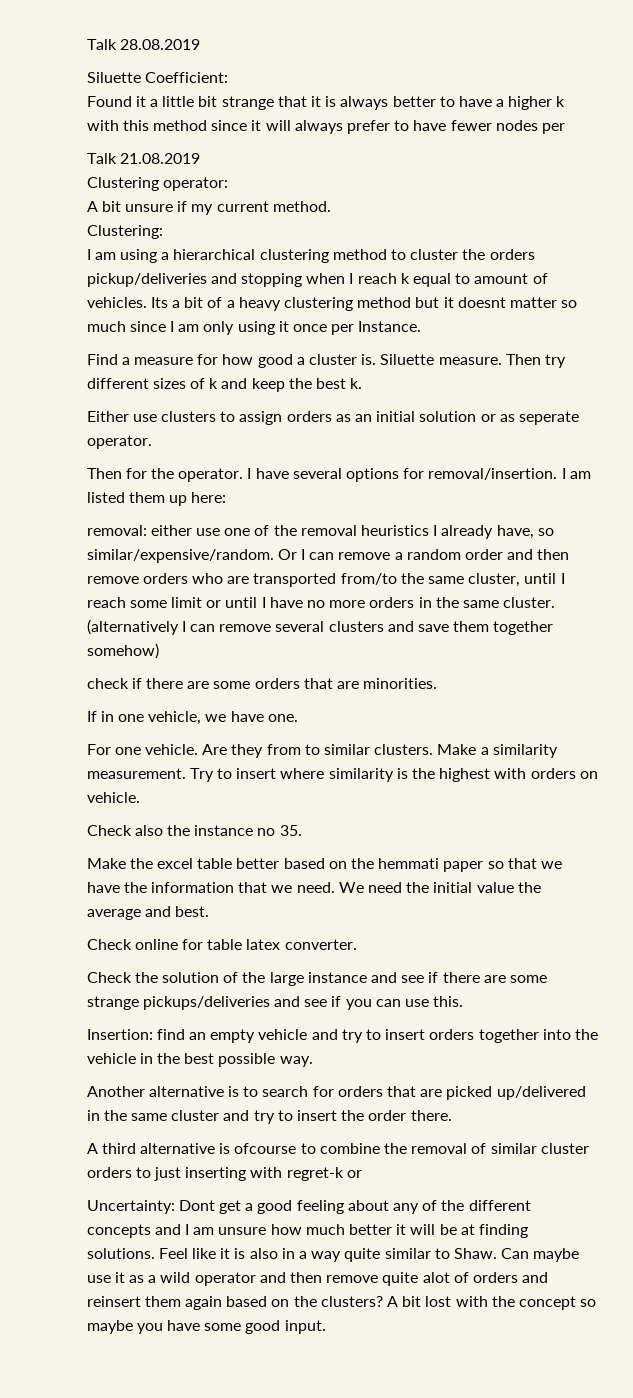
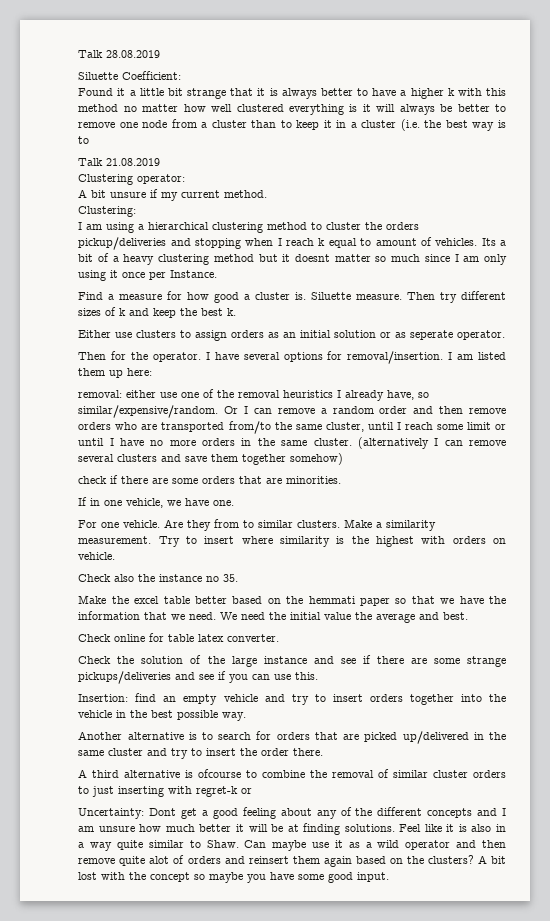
[211,120,565,134] since it will always prefer to have fewer nodes per -> [123,104,506,115] [78,119,507,131] [78,136,90,144] no matter how well clustered everything is it will always be better to remove one node from a cluster than to keep it in a cluster (i.e. the best way is to

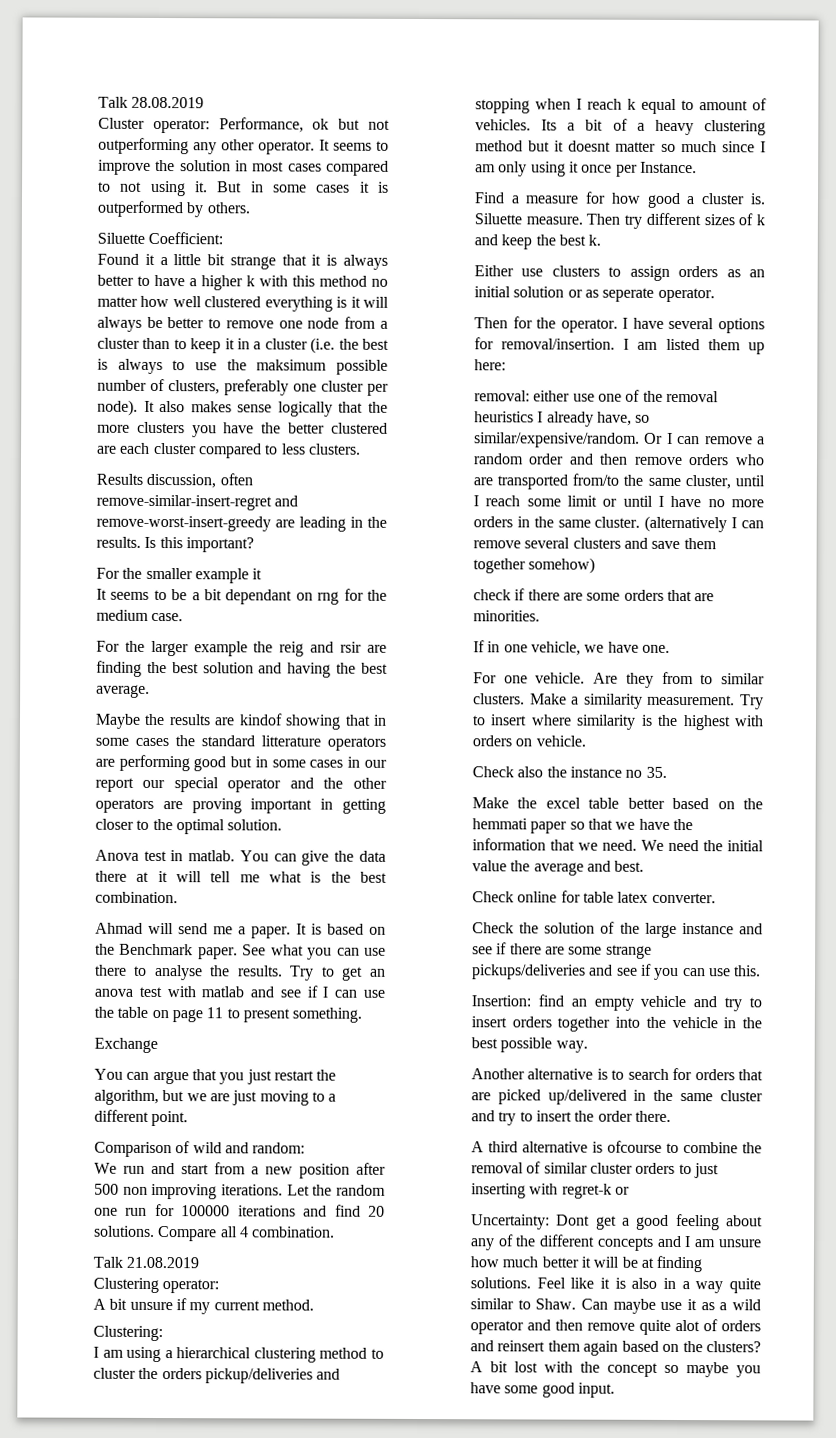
(161, 54) none -> [97,117,390,134] [97,137,389,155] [97,159,389,176] [97,180,389,197] [96,200,250,218] // Cluster operator: Performance, ok but not outperforming any other operator. It seems to improve the solution in most cases compared to not using it. But in some cases it is outperformed by others.
[472,120,507,131] [78,136,90,144] way is to -> [96,358,388,375] [96,378,389,396] [96,399,388,417] [96,421,388,438] [96,442,361,459] [95,473,253,489] [95,494,299,511] [95,515,388,532] [95,536,254,553] [95,567,263,584] [95,588,387,605] [95,609,184,622] [95,640,387,657] [95,660,388,678] [95,684,150,698] [94,713,387,730] [94,735,386,751] [94,754,387,772] [94,777,387,793] [94,798,386,814] [94,818,283,835] [94,849,386,866] [94,870,387,883] [94,891,178,904] [94,922,387,939] [94,943,386,960] [94,964,386,981] [93,985,386,998] [93,1006,363,1023] [93,1037,158,1054] [93,1068,337,1085] [93,1089,337,1106] [93,1109,189,1127] [93,1141,306,1158] [93,1162,386,1179] [93,1183,386,1200] [93,1203,385,1217] [93,1225,336,1242] is always to use the maksimum possible number of clusters, preferably one cluster per node). It also makes sense logically that the more clusters you have the better clustered are each cluster compared to less clusters. // Results discussion, often remove-similar-insert-regret and remove-worst-insert-greedy are leading in the results. Is this important? // For the smaller example it // It seems to be a bit dependant on rng for the medium case. // For the larger example the reig and rsir are finding the best solution and having the best average. // Maybe the results are kindof showing that in some cases the standard litterature operators are performing good but in some cases in our report our special operator and the other operators are proving important in getting closer to the optimal solution. // Anova test in matlab. You can give the data there at it will tell me what is the best combination. // Ahmad will send me a paper. It is based on the Benchmark paper. See what you can use there to analyse the results. Try to get an anova test with matlab and see if I can use the table on page 11 to present something. // Exchange // You can argue that you just restart the algorithm, but we are just moving to a different point. // Comparison of wild and random: // We run and start from a new position after 500 non improving iterations. Let the random one run for 100000 iterations and find 20 solutions. Compare all 4 combination.

